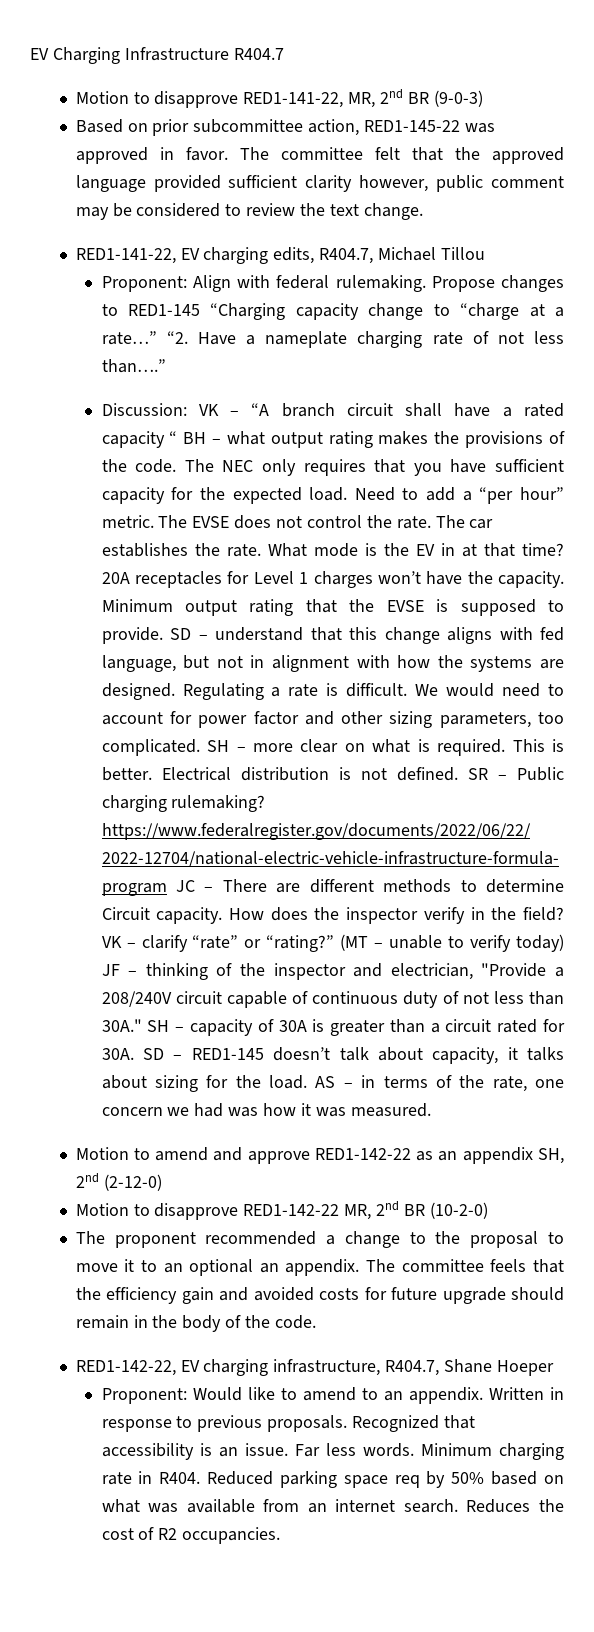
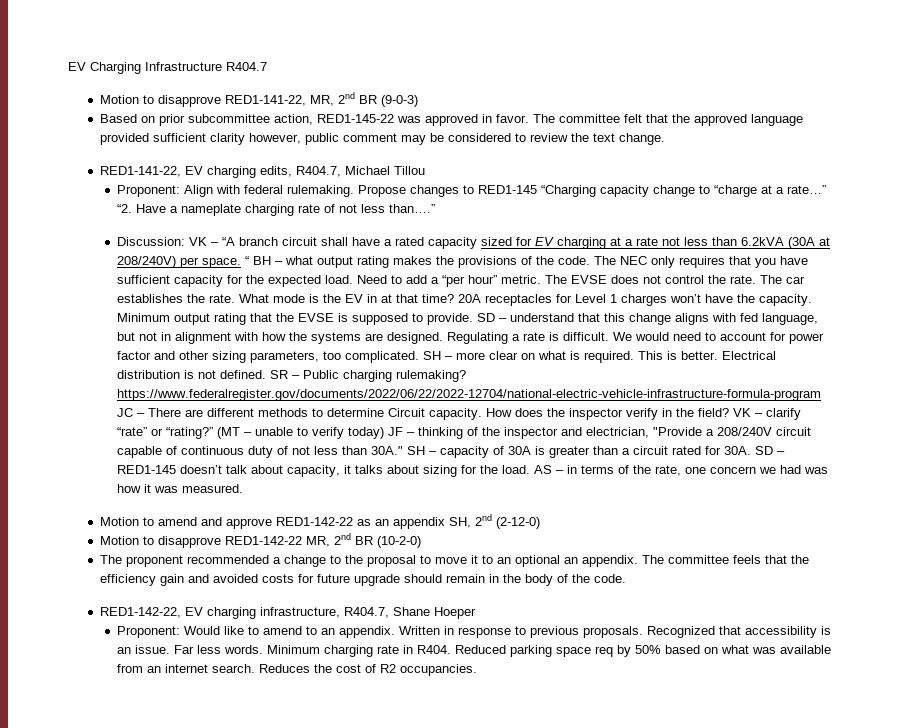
(165, 439) none -> [480,237,830,249] [116,256,241,268] sized for EV charging at a rate not less than 6.2kVA (30A at 208/240V) per space.

